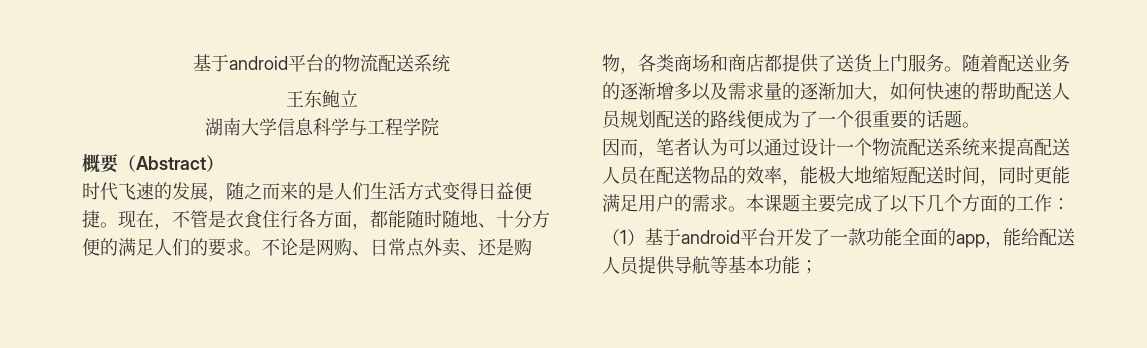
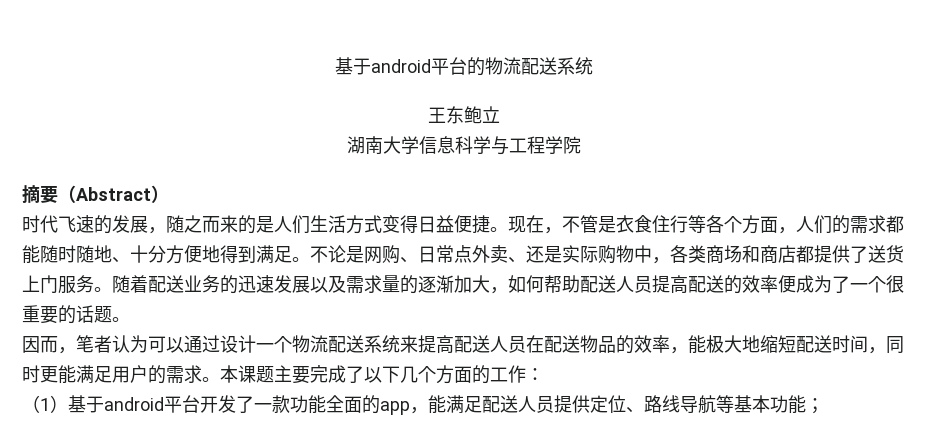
[82,154,100,173] 概 -> [22,185,40,203] 摘
[298,210,370,230] 各方面， -> [688,215,886,234] 等各个方面，人们的需求
[100,238,244,257] 的满足人们的要求 -> [202,245,292,263] 地得到满足
[514,238,532,256] [602,54,620,72] 购物 -> [562,245,652,264] 实际购物中
[620,82,692,100] 逐渐增多 -> [238,275,310,293] 迅速发展
[926,82,980,100] 快速的 -> (544, 284) none
[620,110,746,129] 规划配送的路线 -> [652,275,778,294] 提高配送的效率
[1021,228,1039,246] 给 -> [446,395,482,413] 满足
(675, 265) none -> [590,395,680,413] 定位、路线

